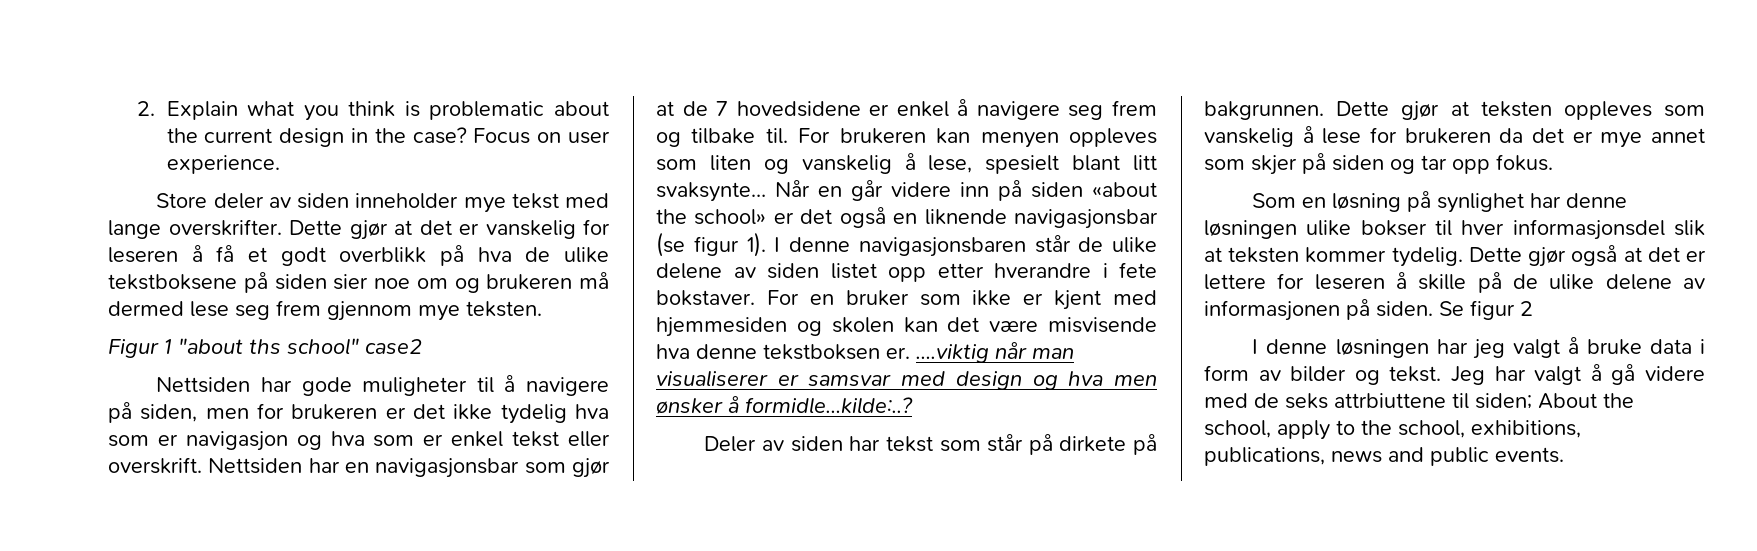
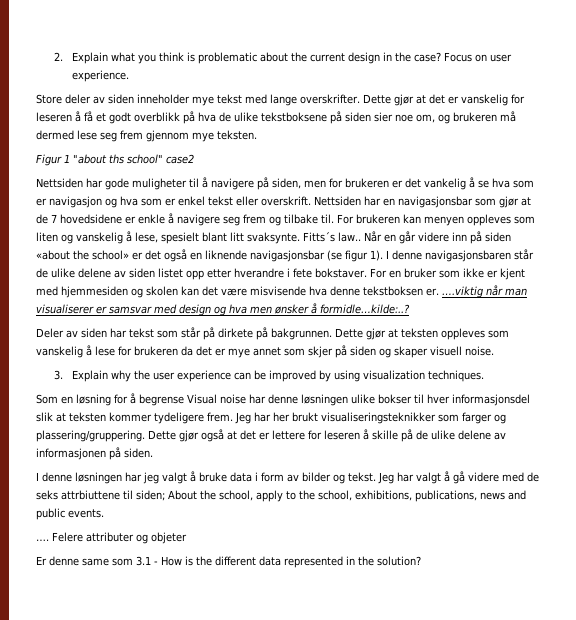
[416,278,448,289] om -> [416,114,435,123] om,
[453,404,567,424] ikke tydelig -> [424,177,489,190] vankelig å se
[896,101,949,117] enkel -> [138,214,165,224] enkle
[656,182,766,202] svaksynte… -> [247,232,361,244] svaksynte. Fitts´s law..
[1421,154,1553,174] [1252,191,1525,213] tar opp fokus. // Som en løsning på synlighet -> [394,346,494,358] [53,370,484,382] [36,393,246,406] skaper visuell noise. // 3. Explain why the user experience can be improved by using visualization techniques. // Som en løsning for å begrense Visual noise
[1391,247,1463,267] tydelig. -> [154,412,506,424] [36,430,145,442] tydeligere frem. Jeg har her brukt visualiseringsteknikker som farger og plassering/gruppering.
[1439,300,1533,320] Se figur 2 -> (153, 453) none
(1564, 455) none -> [36,532,187,544] [36,556,421,568] // …. Felere attributer og objeter // Er denne same som 3.1 - How is the different data represented in the solution?

